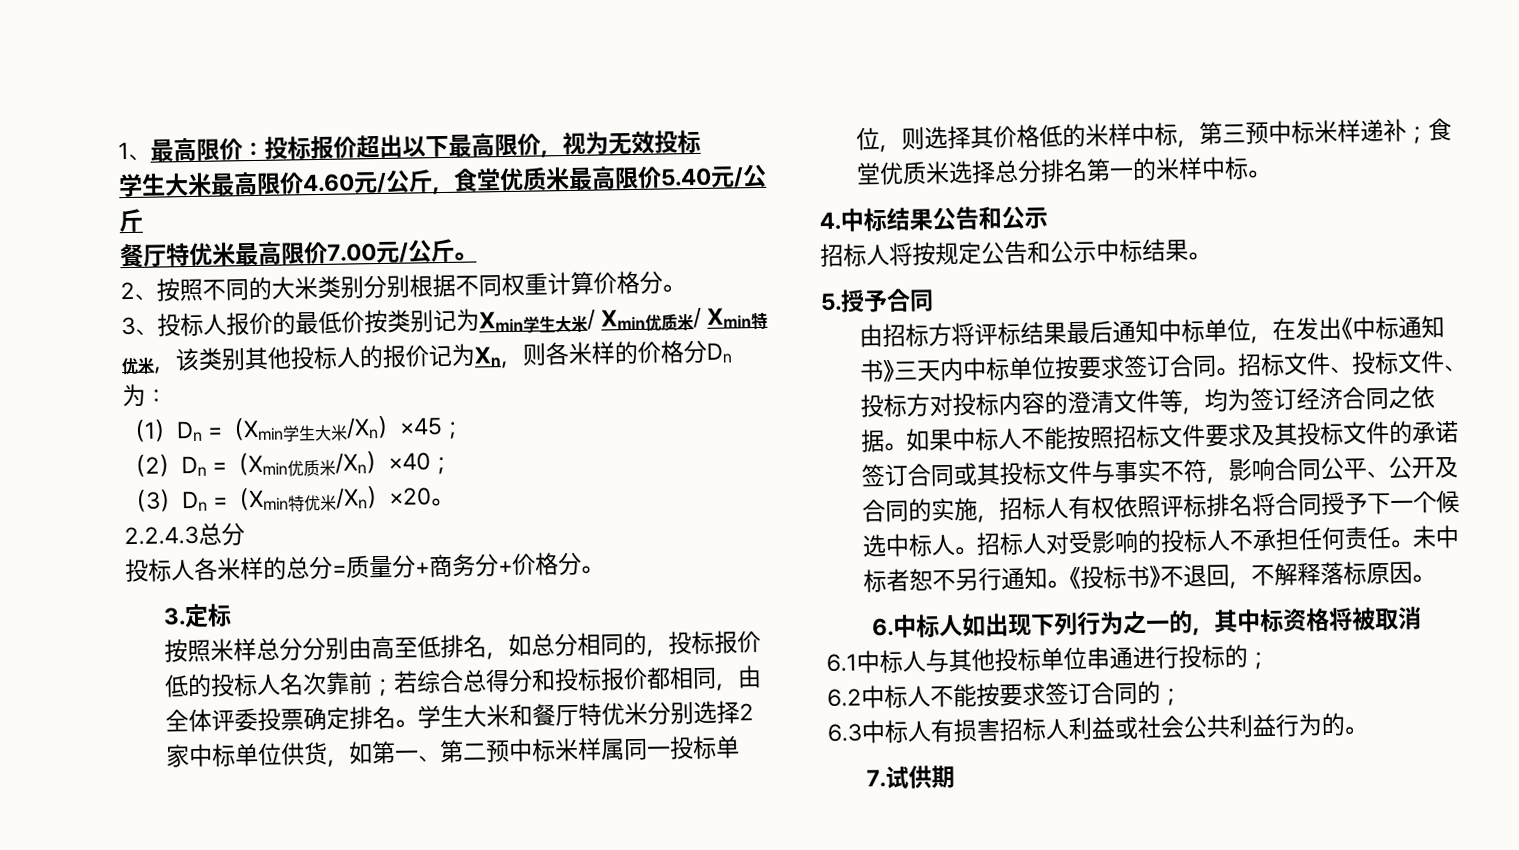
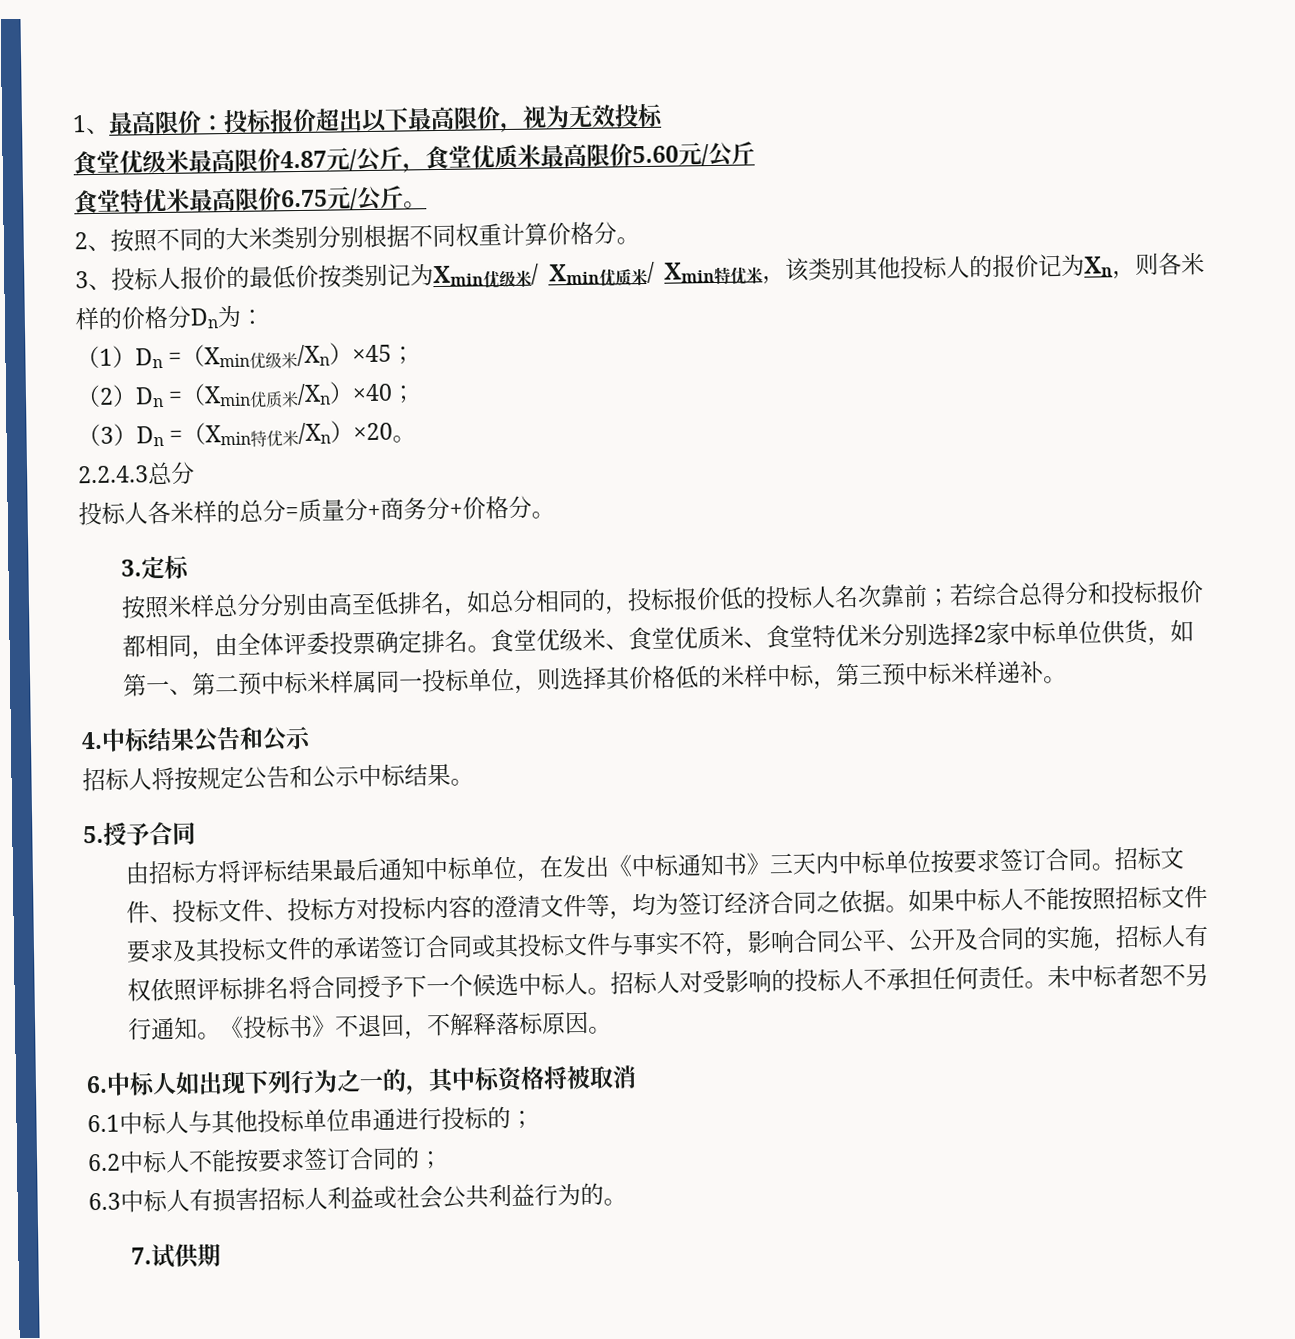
[118,171,355,198] 学生大米最高限价4.60 -> [73,148,327,175] 食堂优级米最高限价4.87
[660,167,712,187] 5.40 -> [632,145,679,164] 5.60
[120,243,167,268] 餐厅 -> [73,189,121,214] 食堂
[327,243,377,262] 7.00 -> [281,189,328,208] 6.75
[523,315,572,333] 学生大 -> [483,270,516,289] 优级
[282,424,333,442] 学生大 -> [249,352,283,369] 优级
[416,703,579,729] 学生大米和餐厅 -> [489,624,813,653] 食堂优级米、食堂优质米、食堂
[1405,117,1452,144] [855,156,1249,186] ；食堂优质米选择总分排名第一的米样中标 -> (1044, 672) none

